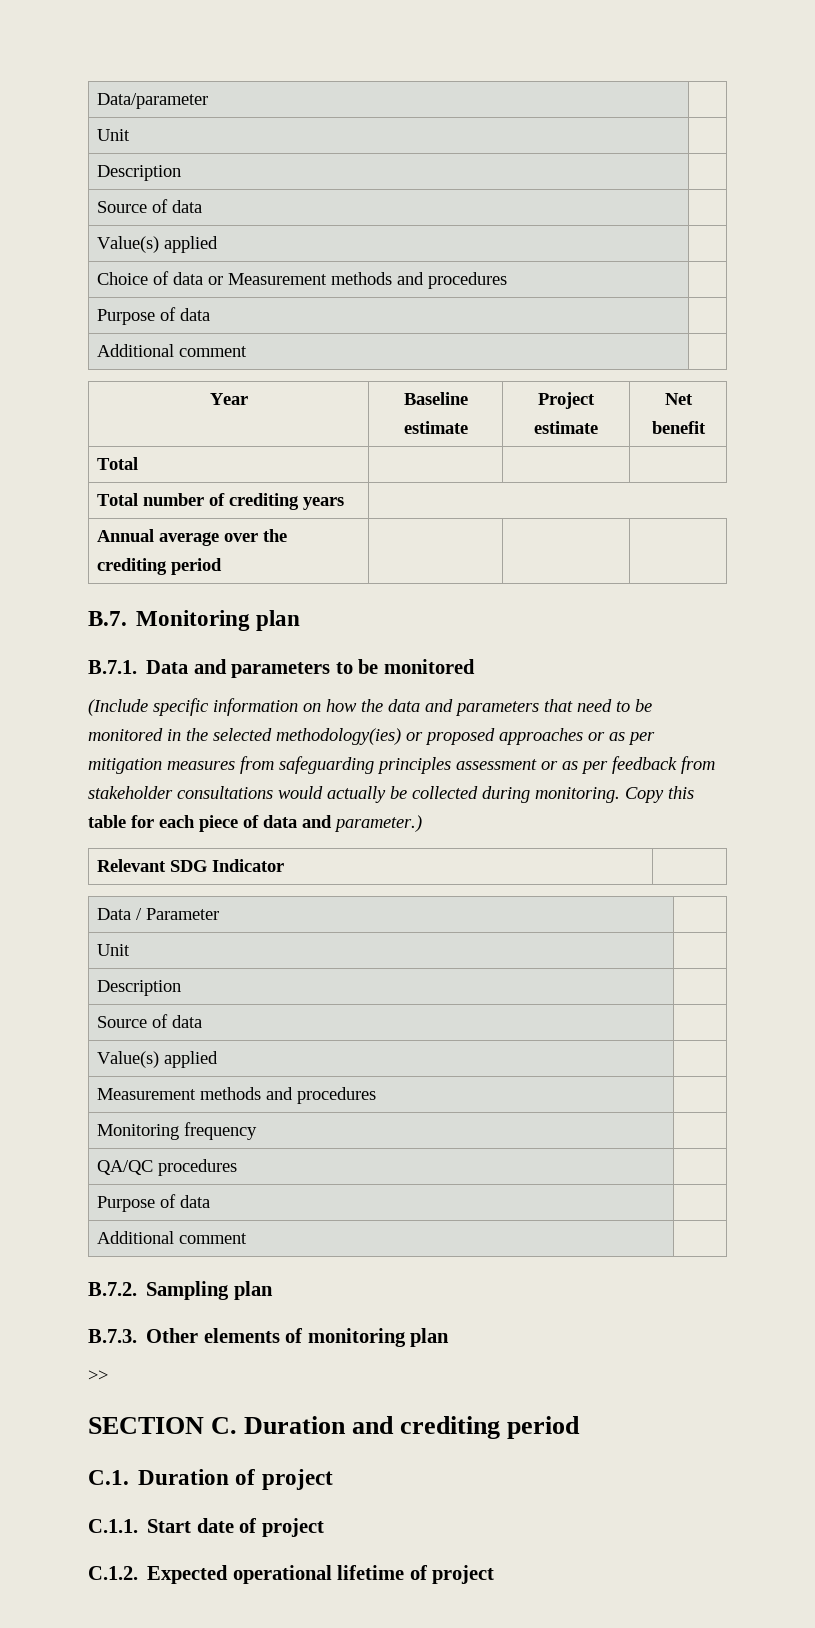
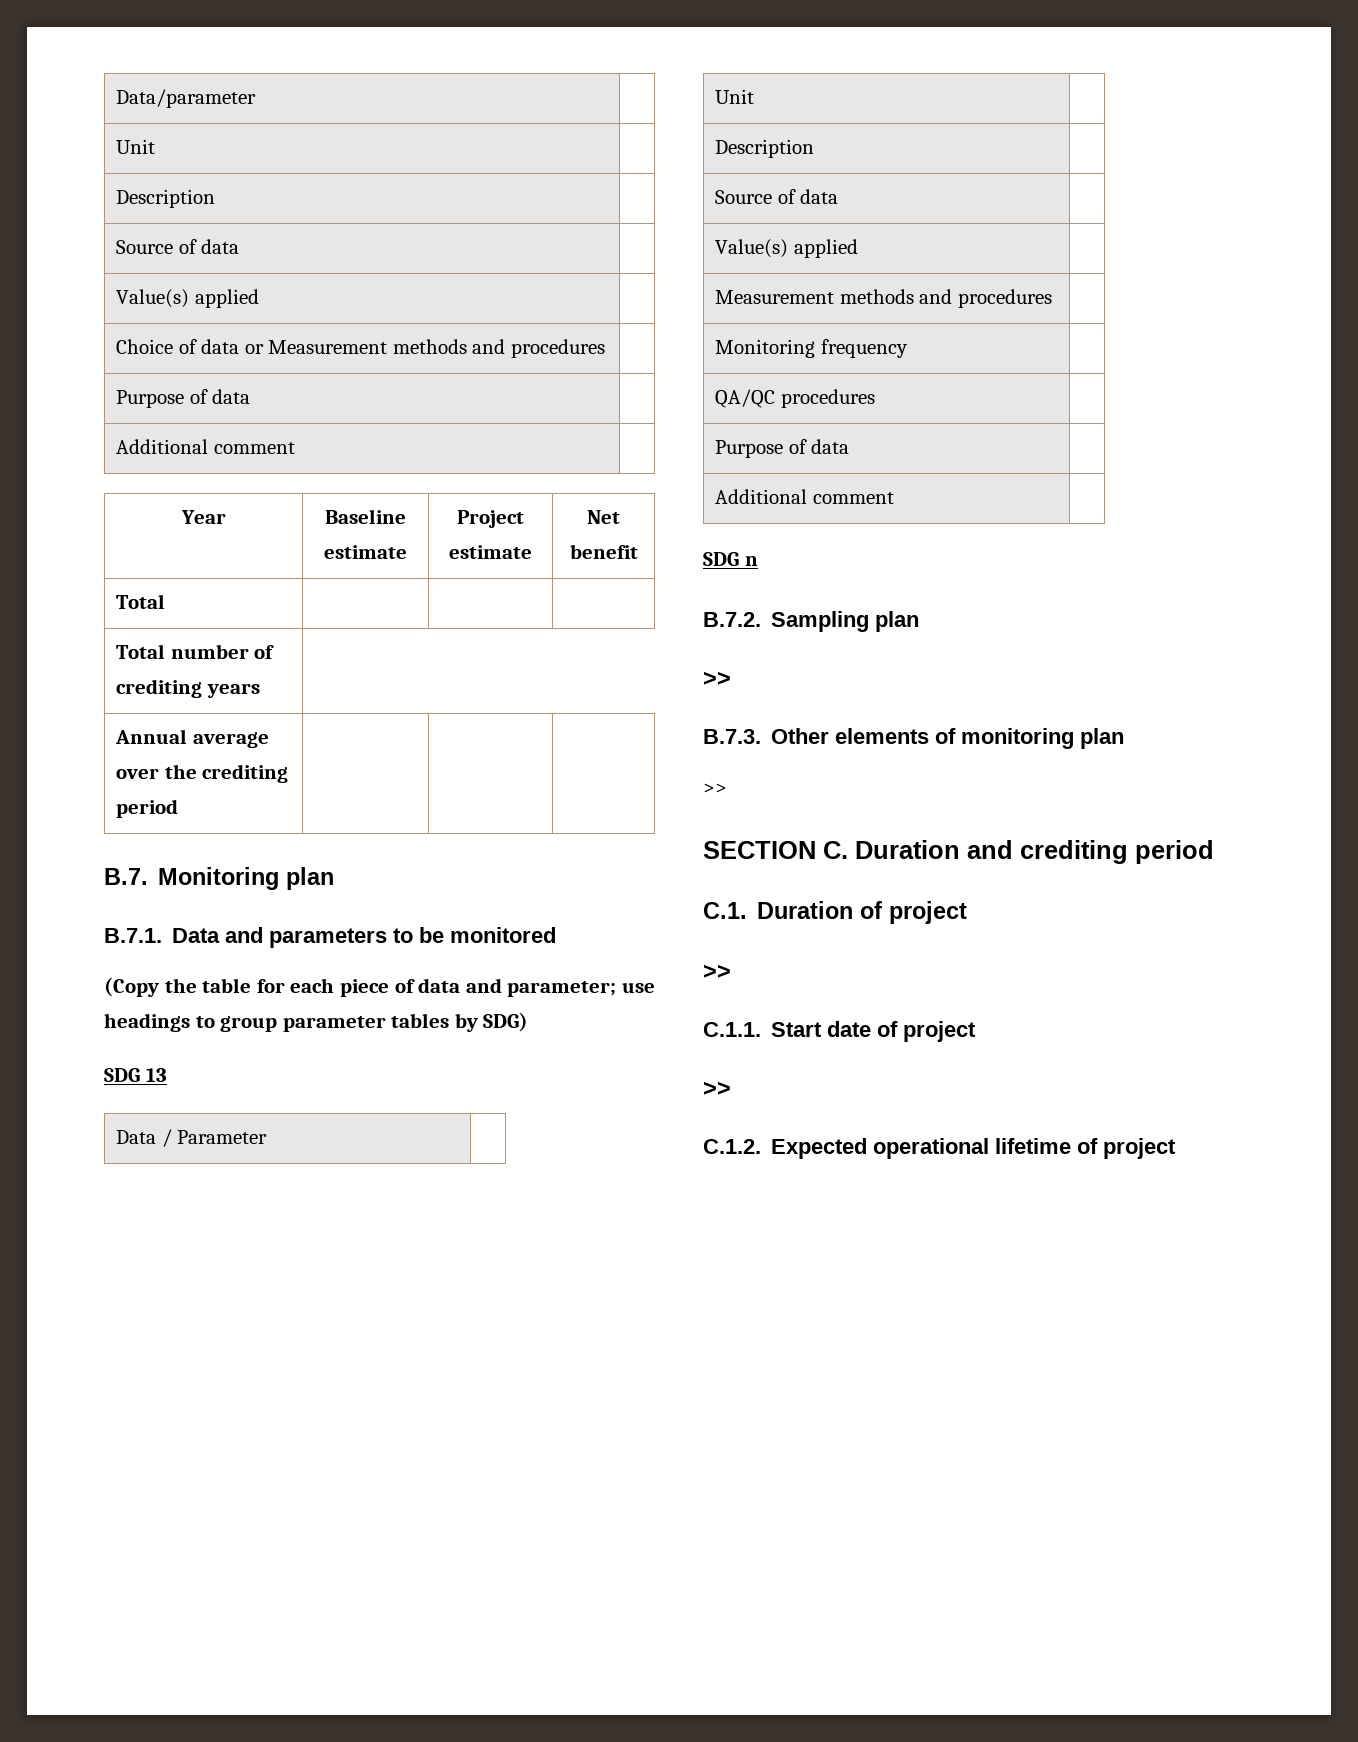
[88,698,652,716] [88,728,655,745] [88,756,715,774] [88,786,694,803] (Include specific information on how the data and parameters that need to be monitored in the selected methodology(ies) or proposed approaches or as per mitigation measures from safeguarding principles assessment or as per feedback from stakeholder consultations would actually be collected during monitoring. Copy this -> [104,977,197,997] (Copy the
[334,815,422,832] [97,859,285,872] parameter.) // Relevant SDG Indicator | -> [507,981,656,997] [104,1012,529,1032] [104,1068,167,1082] parameter; use headings to group parameter tables by SDG) // SDG 13
(248, 1238) none -> [703,552,758,566] // SDG n
(273, 1290) none -> [703,671,731,686] // >>
(333, 1479) none -> [703,964,731,979] // >>
(324, 1527) none -> [703,1081,731,1096] // >>

